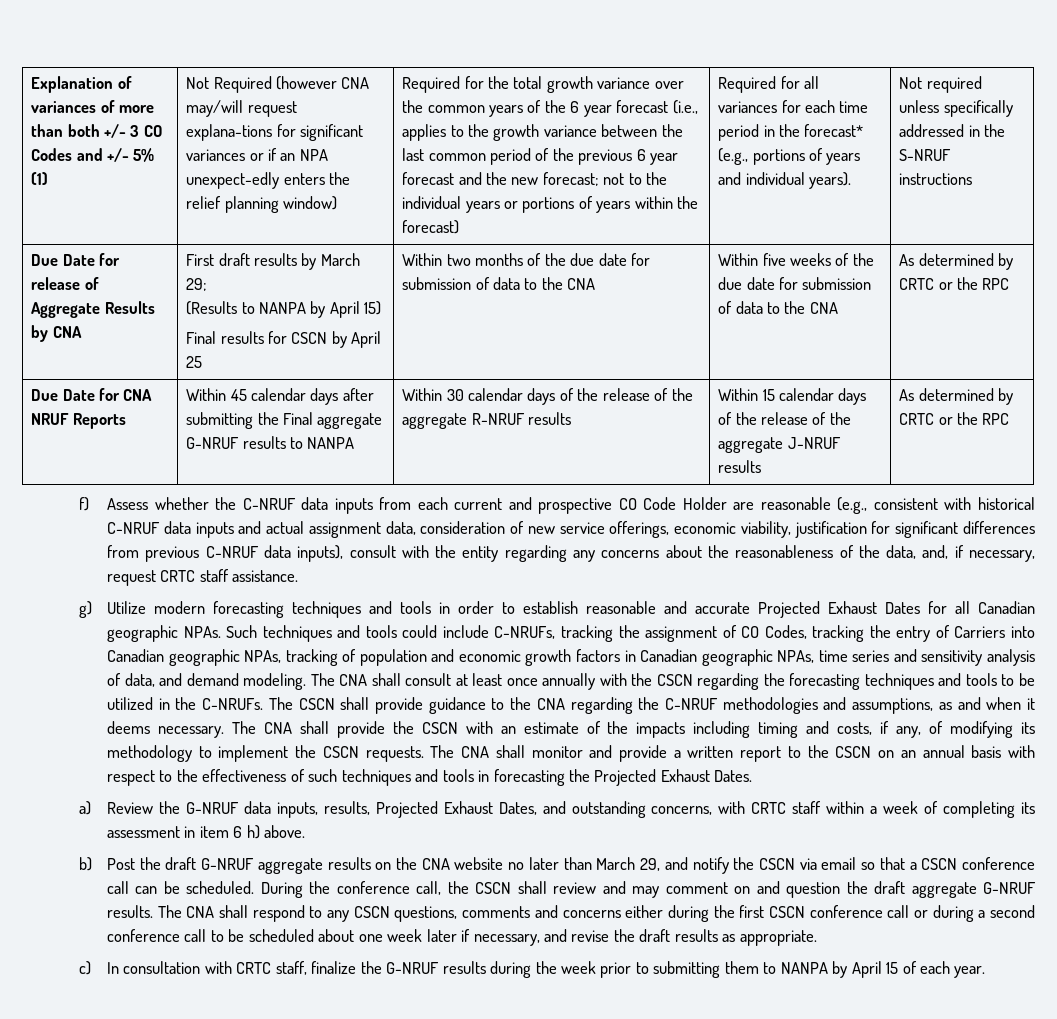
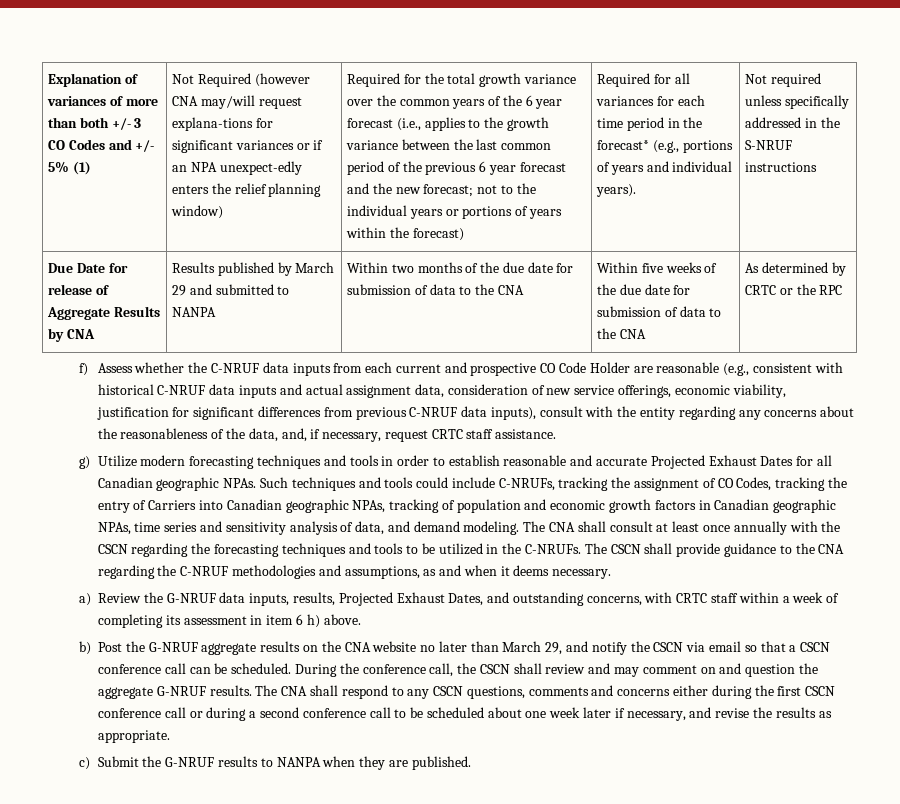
[186,253,360,270] [186,278,208,291] [186,301,382,318] [186,331,382,348] [186,356,203,368] First draft results by March 29; // (Results to NANPA by April 15) // Final results for CSCN by April 25 -> [171,262,335,276] [171,284,290,296] [171,307,216,317] Results published by March 29 and submitted to NANPA
[31,388,153,401] [31,413,126,429] [186,388,374,405] [186,412,383,429] [186,436,355,449] [402,388,693,405] [402,412,572,429] [718,388,867,405] [718,412,851,425] [718,437,841,453] [718,460,762,473] [899,388,1014,405] [899,412,1010,425] // Due Date for CNA NRUF Reports | Within 45 calendar days after submitting the Final aggregate G-NRUF results to NANPA | Within 30 calendar days of the release of the aggregate R-NRUF results | Within 15 calendar days of the release of the aggregate J-NRUF results | As determined by CRTC or the RPC -> (843, 290) none
[231,721,1035,738] [107,745,1036,762] [107,769,753,786] The CNA shall provide the CSCN with an estimate of the impacts including timing and costs, if any, of modifying its methodology to implement the CSCN requests. The CNA shall monitor and provide a written report to the CSCN on an annual basis with respect to the effectiveness of such techniques and tools in forecasting the Projected Exhaust Dates. -> (612, 574) none
[165,857,197,870] draft -> (145, 646) none
[874,881,906,894] draft -> (818, 668) none
[639,929,671,942] draft -> (772, 712) none
[107,961,986,978] In consultation with CRTC staff, finalize the G-NRUF results during the week prior to submitting them to NANPA by April 15 of each year. -> [97,756,471,770] Submit the G-NRUF results to NANPA when they are published.

